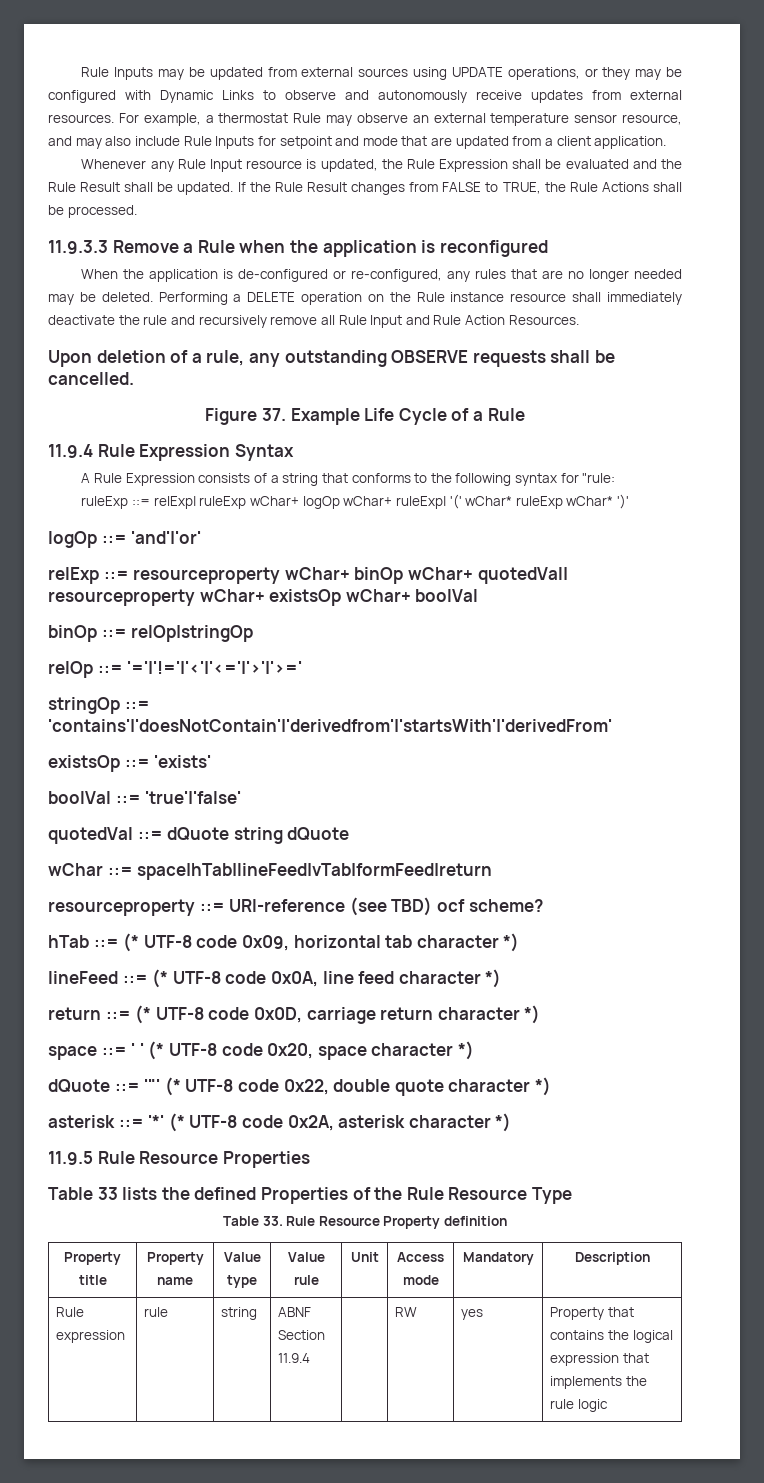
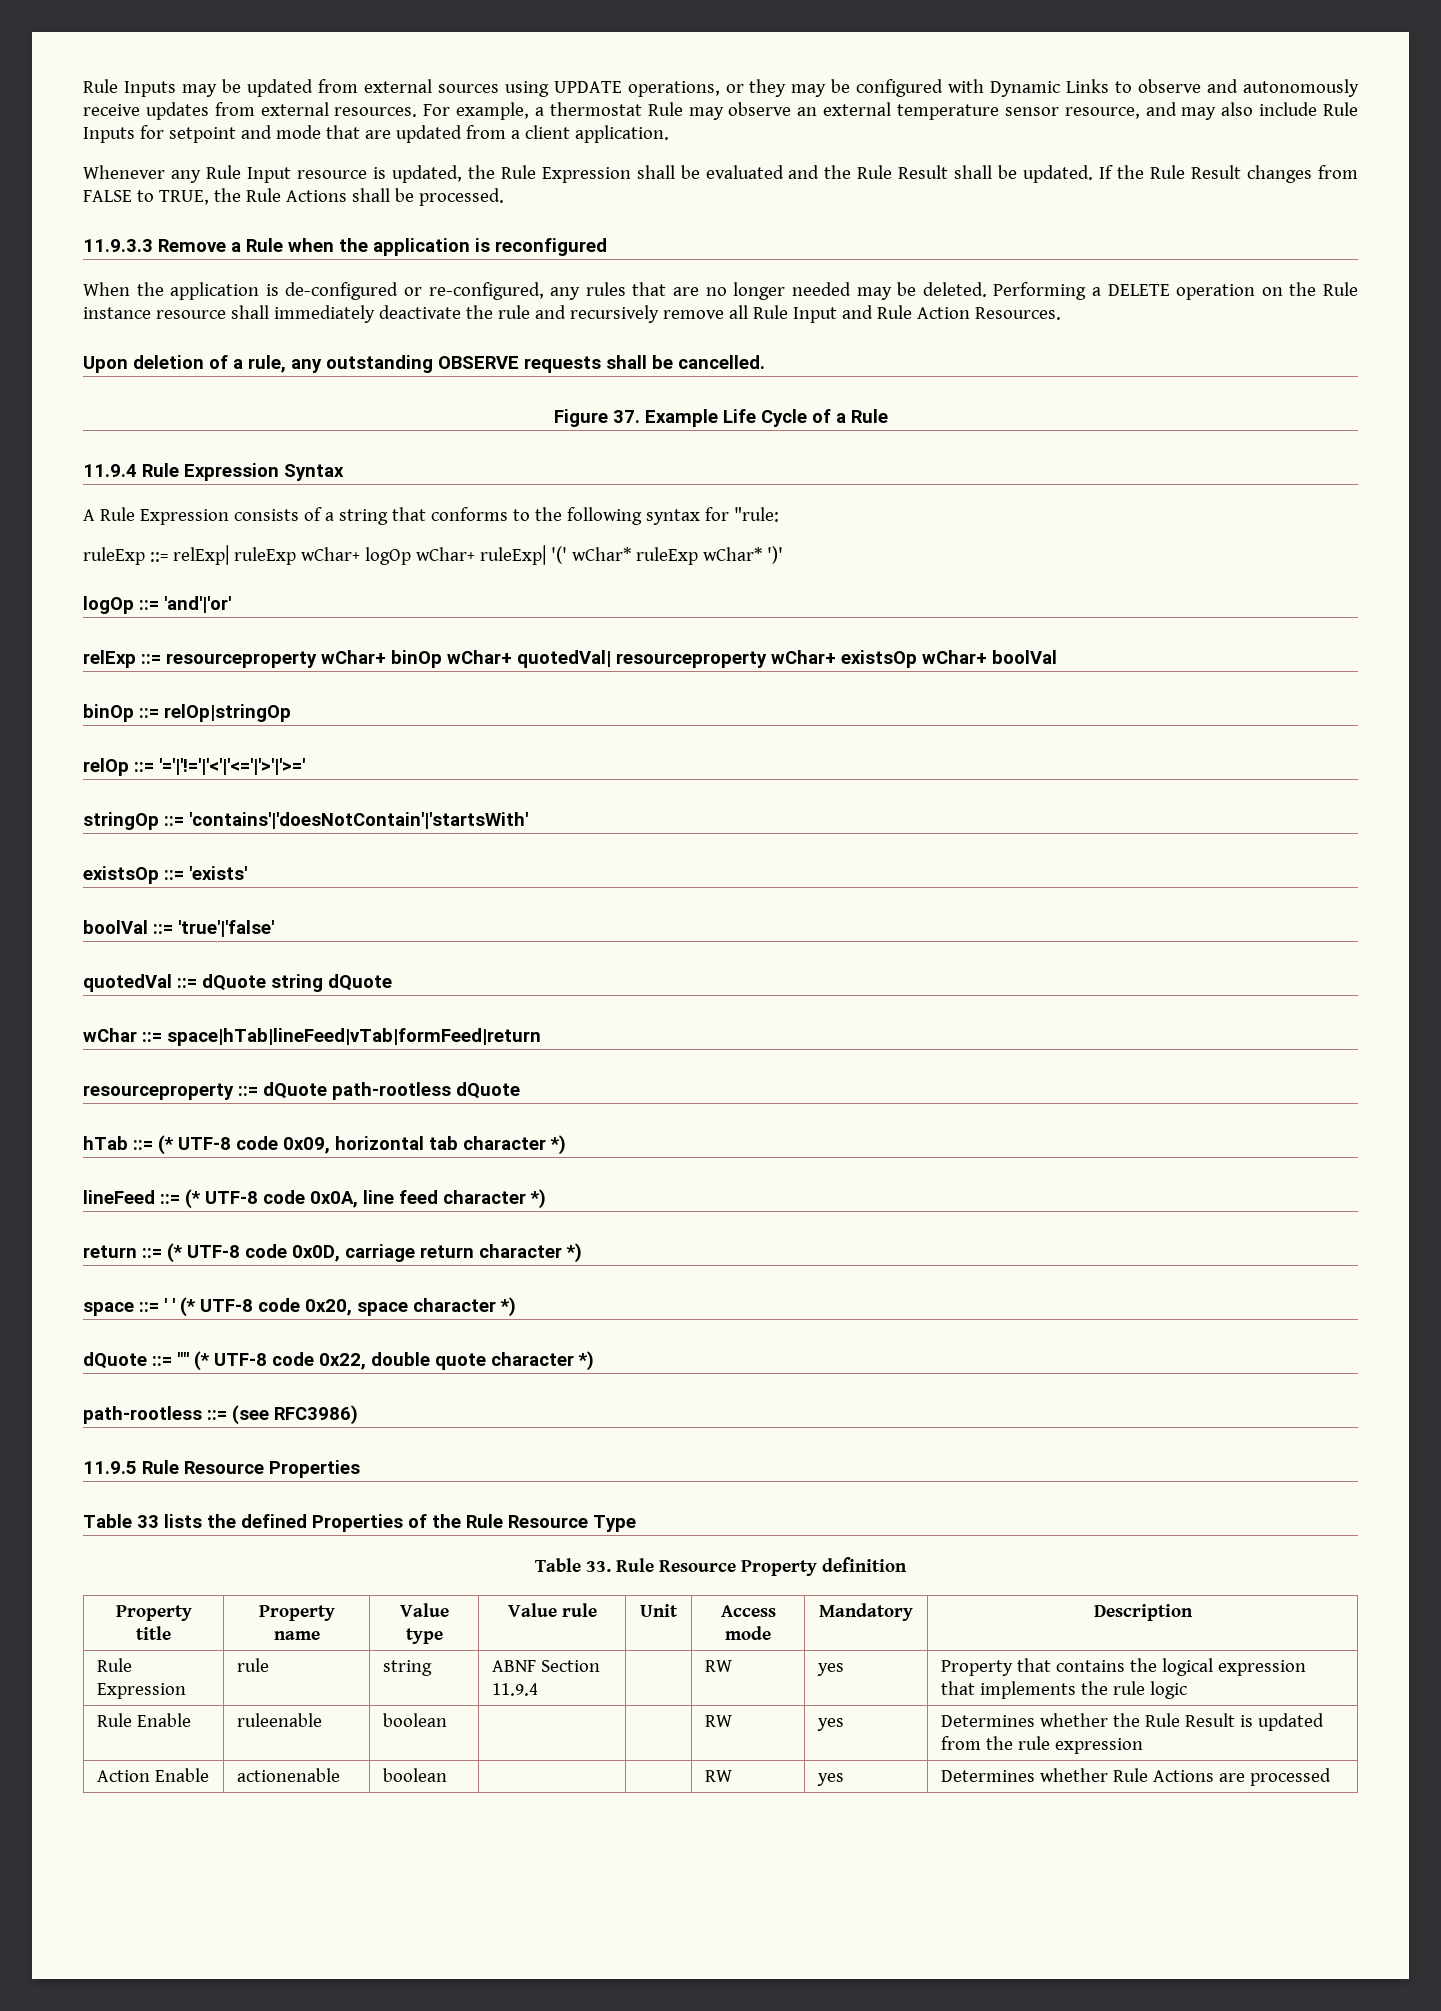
[48,719,612,732] 'contains'|'doesNotContain'|'derivedfrom'|'startsWith'|'derivedFrom' -> [189,812,528,829] 'contains'|'doesNotContain'|'startsWith'
[229,897,543,916] URI-reference (see TBD) ocf scheme? -> [263,1082,520,1100] dQuote path-rootless dQuote
[48,1113,512,1132] asterisk ::= '*' (* UTF-8 code 0x2A, asterisk character *) -> [83,1405,358,1425] path-rootless ::= (see RFC3986)
[56,1330,126,1343] expression -> [97,1683,187,1699] Expression
(608, 1405) none -> [97,1713,192,1727] [237,1713,323,1727] [383,1713,448,1727] [705,1715,733,1727] [817,1718,845,1731] [941,1713,1325,1731] [941,1736,1144,1754] [97,1768,210,1782] [237,1768,341,1782] [383,1768,448,1782] [705,1770,733,1782] [817,1773,845,1786] [941,1768,1332,1786] // Rule Enable | ruleenable | boolean | | | RW | yes | Determines whether the Rule Result is updated from the rule expression // Action Enable | actionenable | boolean | | | RW | yes | Determines whether Rule Actions are processed

